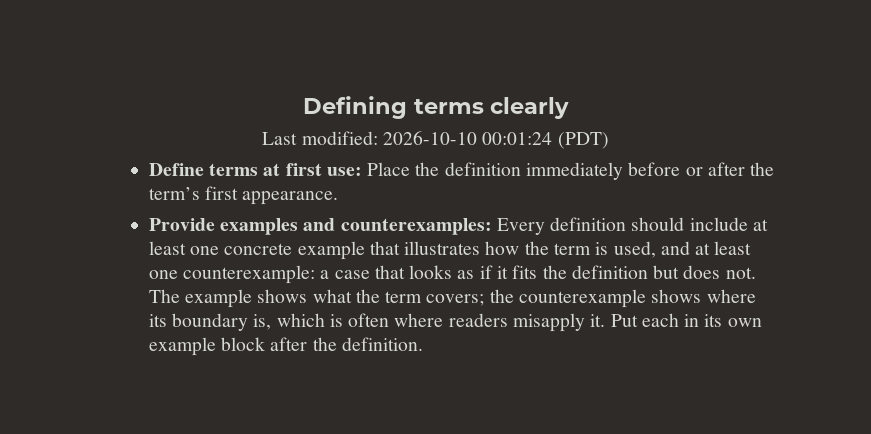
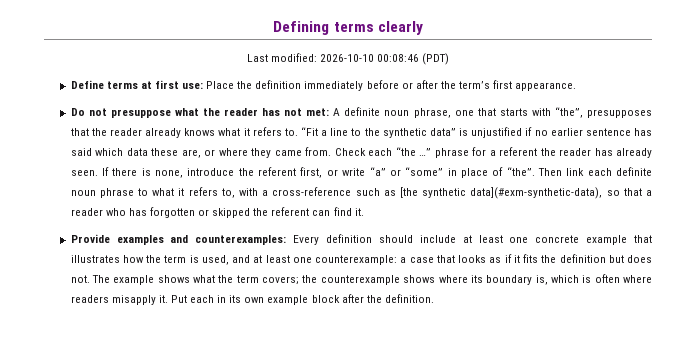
[482,132,553,145] 00:01:24 -> [377,54,420,62] 00:08:46
(339, 198) none -> [70,107,653,118] [70,127,653,138] [70,147,653,158] [70,167,652,178] [70,187,653,199] [70,207,364,218] // Do not presuppose what the reader has not met: A definite noun phrase, one that starts with “the”, presupposes that the reader already knows what it refers to. “Fit a line to the synthetic data” is unjustified if no earlier sentence has said which data these are, or where they came from. Check each “the …” phrase for a referent the reader has already seen. If there is none, introduce the referent first, or write “a” or “some” in place of “the”. Then link each definite noun phrase to what it refers to, with a cross-reference such as [the synthetic data](#exm-synthetic-data), so that a reader who has forgotten or skipped the referent can find it.

